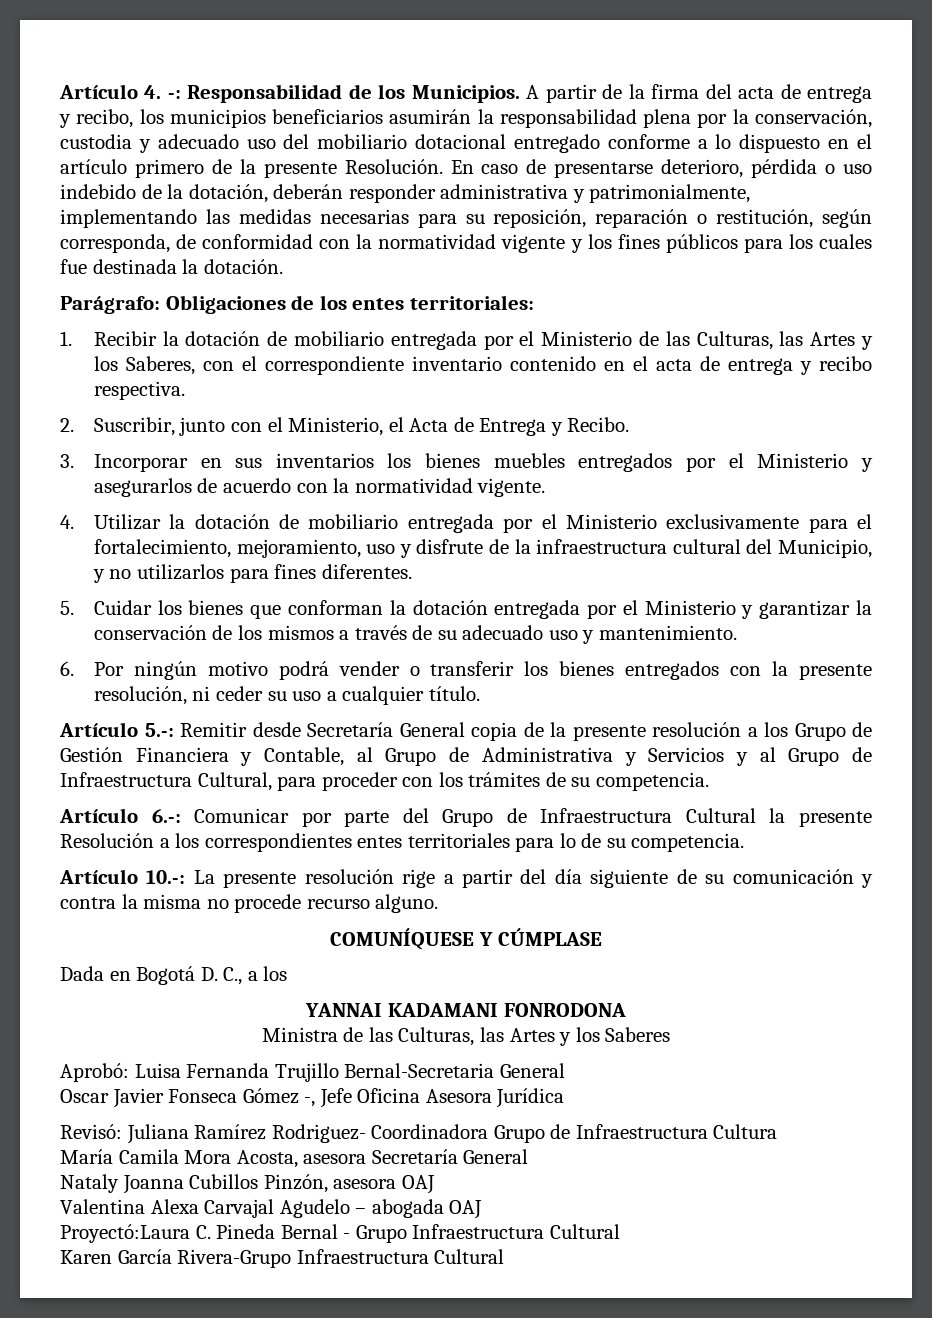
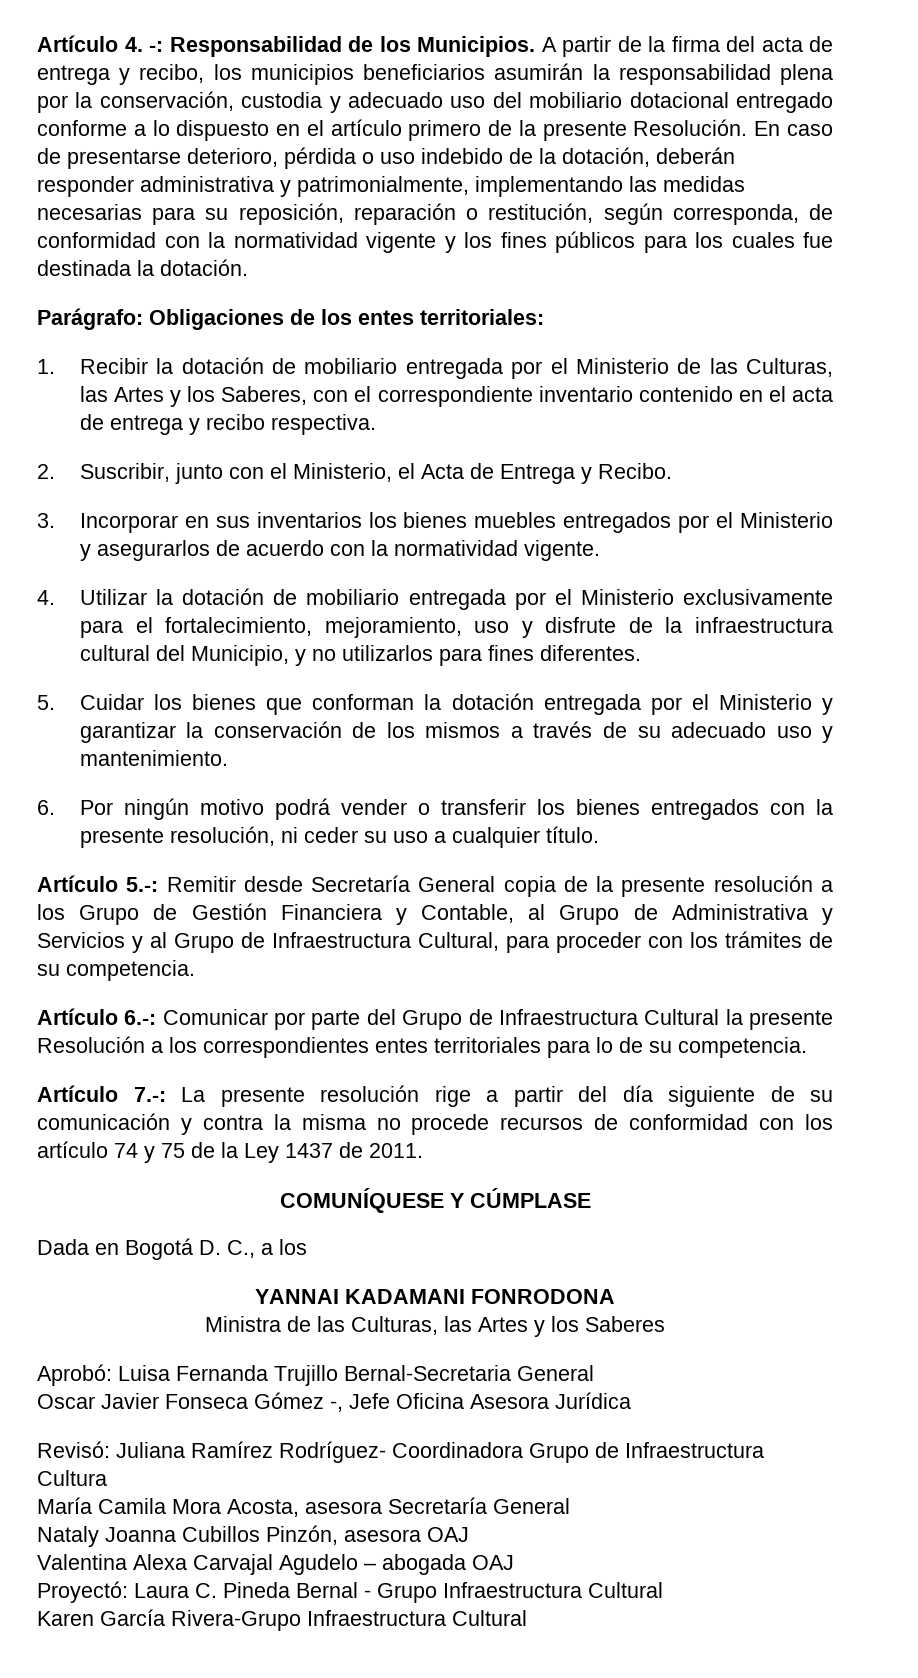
[146,870,186,884] 10.-: -> [133,1087,166,1102] 7.-:
[306,894,439,913] recurso alguno. -> [500,1114,833,1130] [37,1141,423,1163] recursos de conformidad con los artículo 74 y 75 de la Ley 1437 de 2011.
[271,1124,366,1143] Rodriguez- -> [279,1441,386,1463] Rodríguez-
[60,1224,190,1243] Proyectó:Laura -> [37,1581,189,1603] Proyectó: Laura

